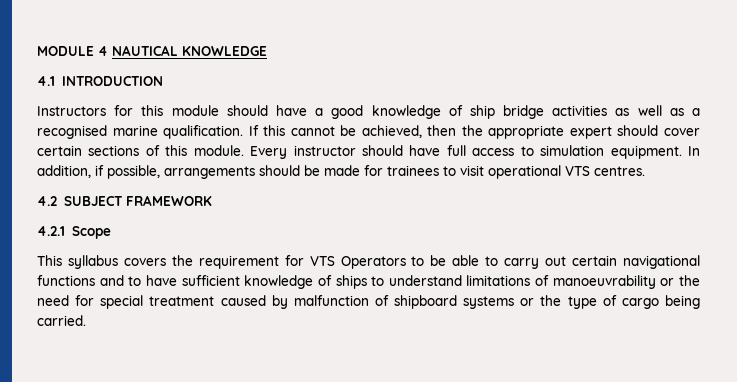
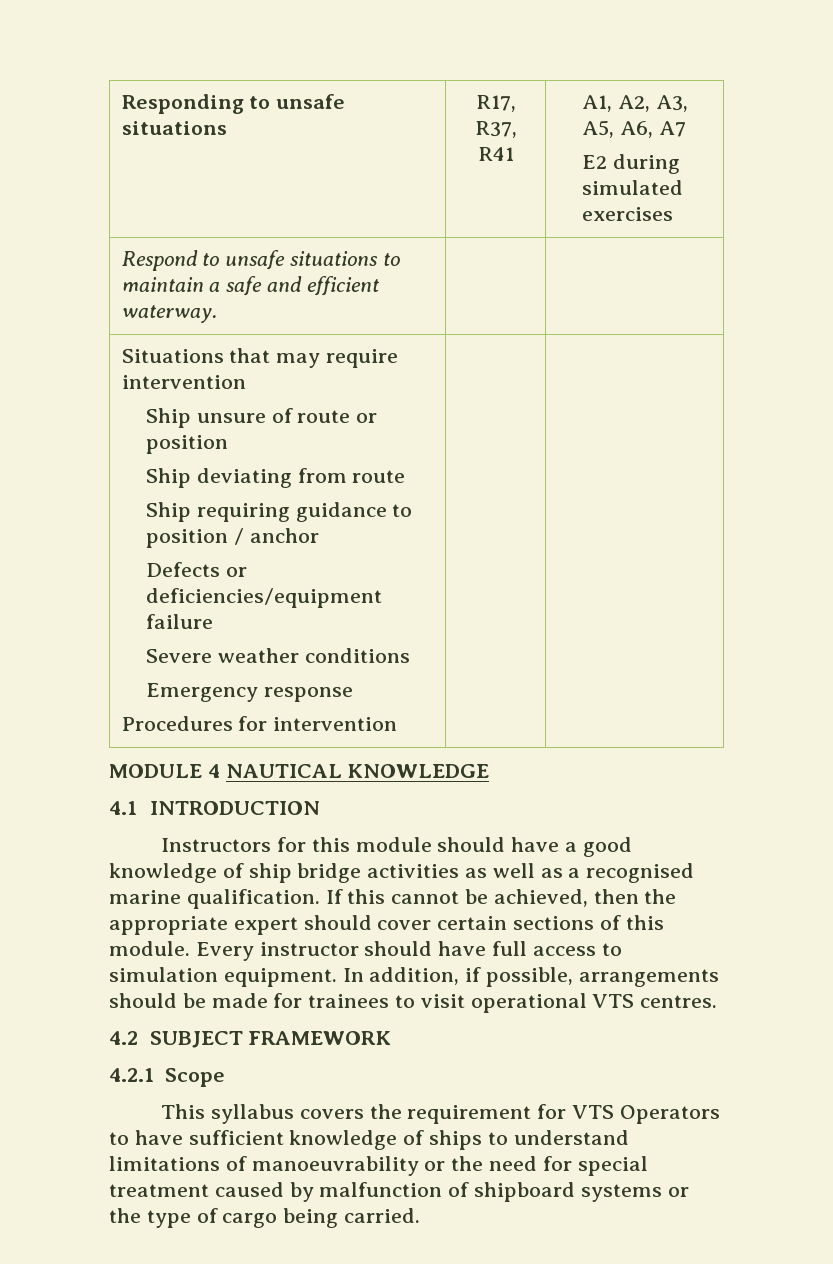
(37, 51) none -> [121,94,346,114] [121,121,227,135] [475,95,516,112] [474,121,517,138] [477,147,514,161] [581,95,688,112] [581,120,686,138] [581,154,680,174] [581,180,683,195] [581,207,673,221] [121,250,400,271] [121,276,380,296] [121,305,217,323] [121,348,399,368] [121,375,246,389] [145,408,378,428] [145,435,228,454] [145,468,406,488] [145,502,413,522] [145,528,319,548] [145,562,247,577] [145,588,382,608] [145,614,213,629] [145,648,410,663] [145,683,353,702] [121,716,398,731] Responding to unsafe situations | R17, R37, R41 | A1, A2, A3, A5, A6, A7 // E2 during simulated exercises // Respond to unsafe situations to maintain a safe and efficient waterway. | | // Situations that may require intervention // Ship unsure of route or position // Ship deviating from route // Ship requiring guidance to position / anchor // Defects or deficiencies/equipment failure // Severe weather conditions // Emergency response // Procedures for intervention | | //
[430,255,700,269] [37,275,142,286] be able to carry out certain navigational functions and to -> (129, 1138) none

